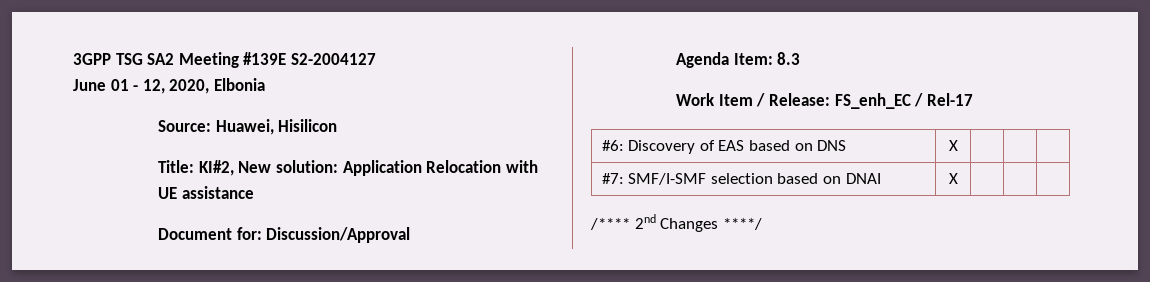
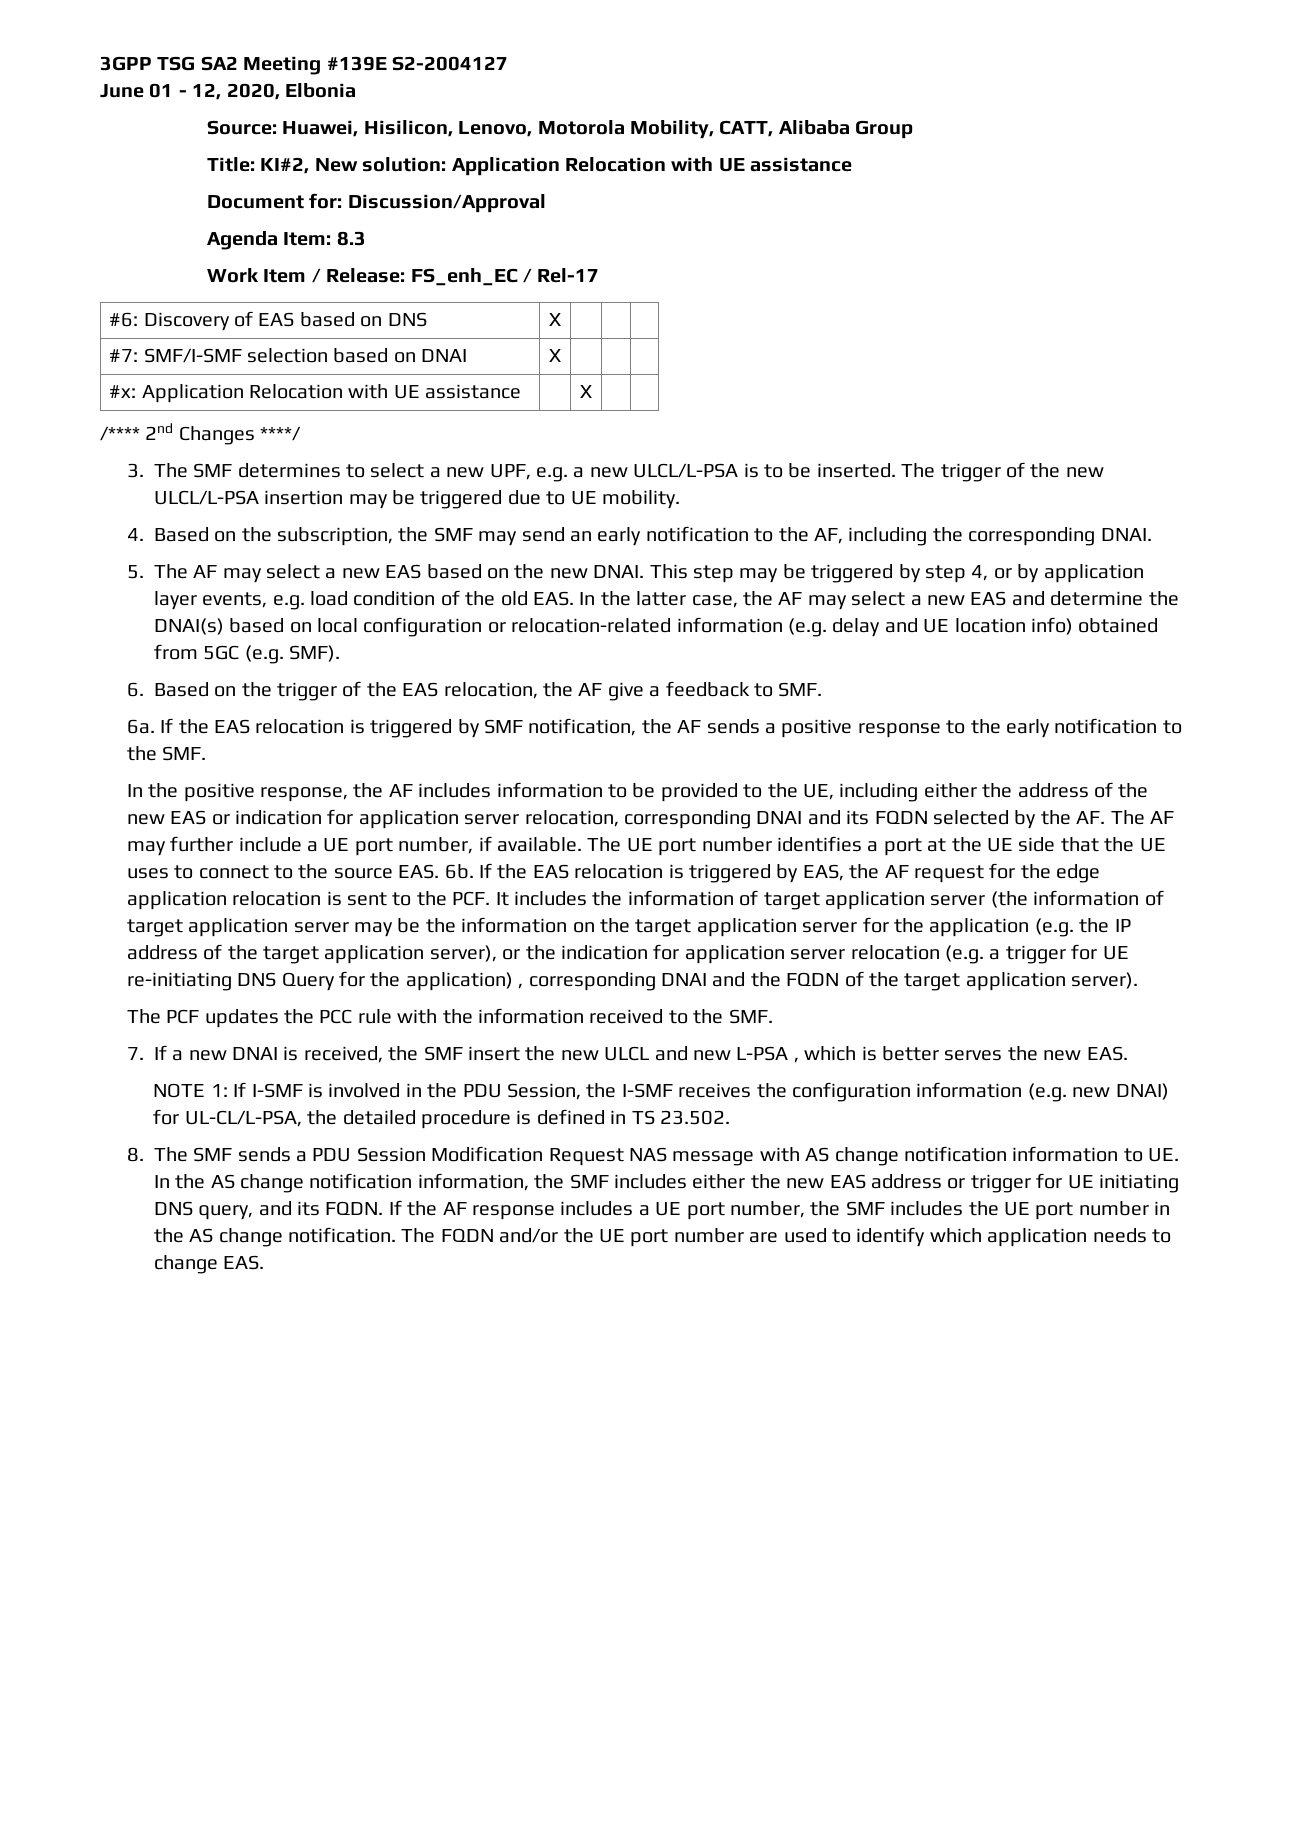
[278,119,338,132] Hisilicon -> [363,120,914,139] Hisilicon, Lenovo, Motorola Mobility, CATT, Alibaba Group
[590,214,762,232] // /**** 2nd Changes ****/ -> [109,384,522,403] [580,385,592,398] [100,423,302,445] [126,462,1104,482] [153,490,680,509] [126,526,1152,546] [126,564,1144,583] [153,590,1179,610] [153,617,1159,637] [153,644,340,664] [126,681,823,701] [126,718,1182,738] [126,746,207,761] [126,782,1149,802] [126,809,1174,829] [126,836,1166,856] [126,863,1101,883] [126,890,1164,910] [126,917,1131,937] [126,944,1129,964] [126,971,1139,991] [126,1008,773,1028] [126,1045,1128,1063] [153,1082,1169,1102] [153,1109,731,1129] [126,1146,1180,1166] [153,1173,1179,1193] [153,1200,1171,1220] [153,1227,1171,1247] [153,1255,265,1274] // #x: Application Relocation with UE assistance | | X | | // /**** 2nd Changes ****/ // 3. The SMF determines to select a new UPF, e.g. a new ULCL/L-PSA is to be inserted. The trigger of the new ULCL/L-PSA insertion may be triggered due to UE mobility. // 4. Based on the subscription, the SMF may send an early notification to the AF, including the corresponding DNAI. // 5. The AF may select a new EAS based on the new DNAI. This step may be triggered by step 4, or by application layer events, e.g. load condition of the old EAS. In the latter case, the AF may select a new EAS and determine the DNAI(s) based on local configuration or relocation-related information (e.g. delay and UE location info) obtained from 5GC (e.g. SMF). // 6. Based on the trigger of the EAS relocation, the AF give a feedback to SMF. // 6a. If the EAS relocation is triggered by SMF notification, the AF sends a positive response to the early notification to the SMF. // In the positive response, the AF includes information to be provided to the UE, including either the address of the new EAS or indication for application server relocation, corresponding DNAI and its FQDN selected by the AF. The AF may further include a UE port number, if available. The UE port number identifies a port at the UE side that the UE uses to connect to the source EAS. 6b. If the EAS relocation is triggered by EAS, the AF request for the edge application relocation is sent to the PCF. It includes the information of target application server (the information of target application server may be the information on the target application server for the application (e.g. the IP address of the target application server), or the indication for application server relocation (e.g. a trigger for UE re-initiating DNS Query for the application) , corresponding DNAI and the FQDN of the target application server). // The PCF updates the PCC rule with the information received to the SMF. // 7. If a new DNAI is received, the SMF insert the new ULCL and new L-PSA , which is better serves the new EAS. // NOTE 1: If I-SMF is involved in the PDU Session, the I-SMF receives the configuration information (e.g. new DNAI) for UL-CL/L-PSA, the detailed procedure is defined in TS 23.502. // 8. The SMF sends a PDU Session Modification Request NAS message with AS change notification information to UE. In the AS change notification information, the SMF includes either the new EAS address or trigger for UE initiating DNS query, and its FQDN. If the AF response includes a UE port number, the SMF includes the UE port number in the AS change notification. The FQDN and/or the UE port number are used to identify which application needs to change EAS.

